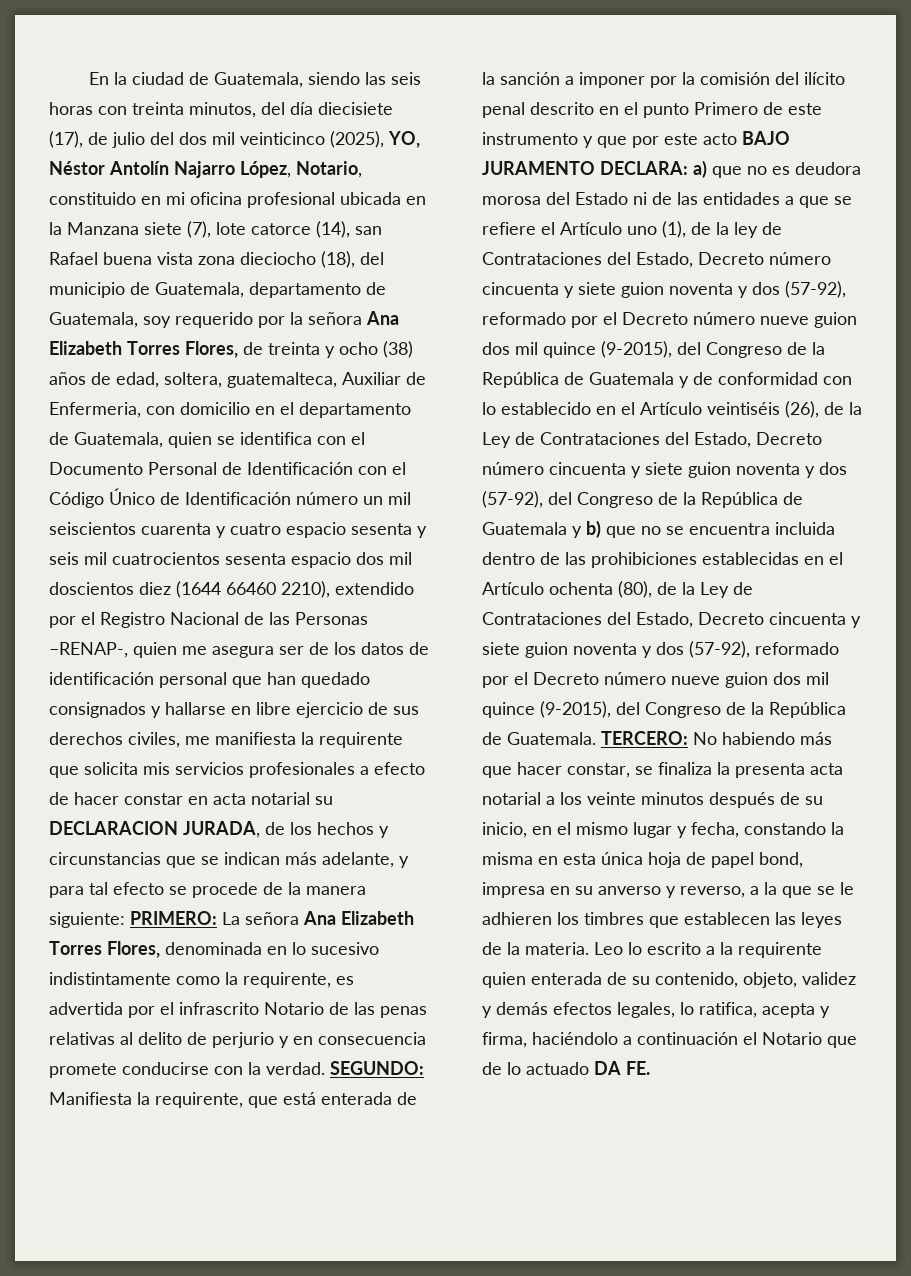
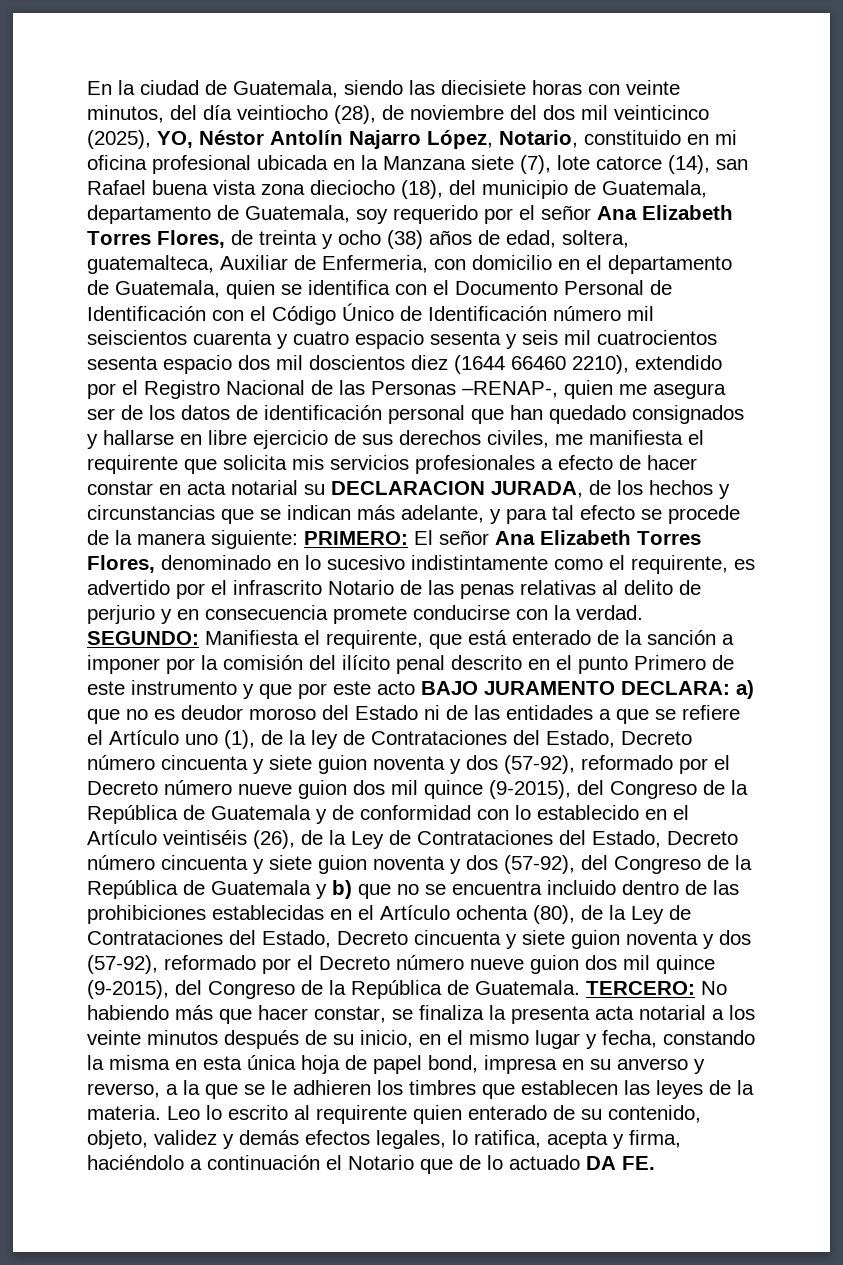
[390,72,421,85] seis -> [441,80,526,95] diecisiete
[132,102,184,115] treinta -> [626,80,680,95] veinte
[318,102,393,115] [49,131,145,148] diecisiete (17), de julio -> [237,105,504,124] veintiocho (28), de noviembre
[290,312,362,325] la señora -> [519,205,591,220] el señor
[363,496,383,505] un -> (621, 313) none
[301,732,314,745] la -> [688,430,704,445] el
[222,911,414,925] [49,941,262,958] La señora Ana Elizabeth Torres Flores, denominada -> [414,530,701,545] [87,555,271,573] El señor Ana Elizabeth Torres Flores, denominado
[225,972,238,985] la -> [609,555,625,570] el
[49,1002,123,1015] advertida -> [87,580,170,595] advertido
[137,1092,150,1105] la -> [304,630,320,645] el
[321,1092,392,1105] enterada -> [512,630,591,645] enterado
[795,162,861,175] [482,196,541,205] deudora morosa -> [181,705,316,720] deudor moroso
[775,522,835,535] incluida -> [547,880,616,895] incluido
[706,942,733,955] a la -> [294,1105,310,1120] al
[531,972,602,985] enterada -> [468,1105,547,1120] enterado

